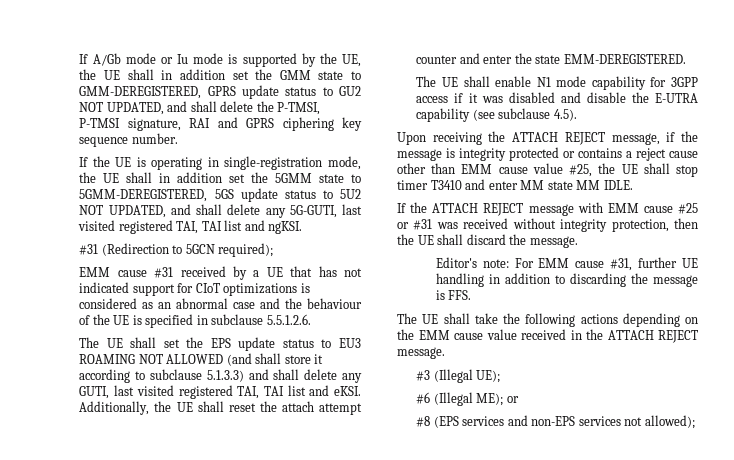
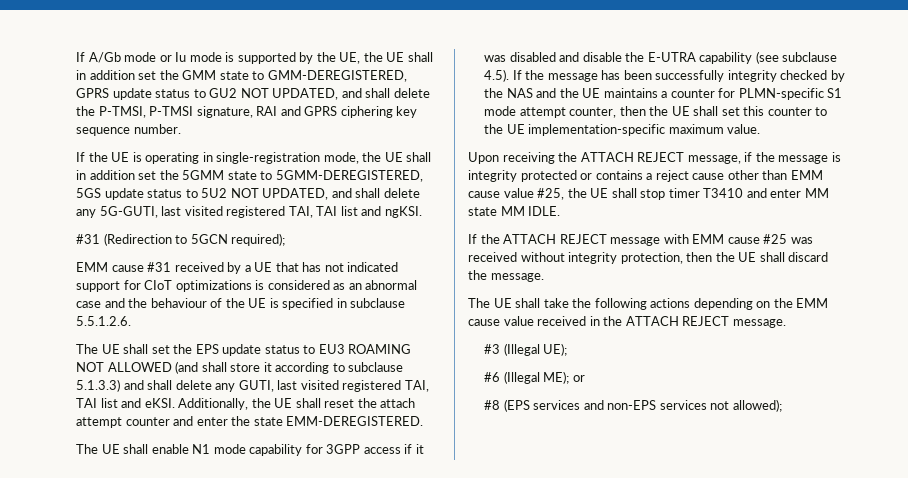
(577, 115) none -> [512,70,845,82] [484,88,843,100] [484,106,828,118] [484,124,761,136] If the message has been successfully integrity checked by the NAS and the UE maintains a counter for PLMN-specific S1 mode attempt counter, then the UE shall set this counter to the UE implementation-specific maximum value.
[397,219,433,230] or #31 -> (788, 239) none
[435,257,698,271] [435,273,698,287] [435,290,472,300] // Editor's note: For EMM cause #31, further UE handling in addition to discarding the message is FFS. -> (544, 277) none

